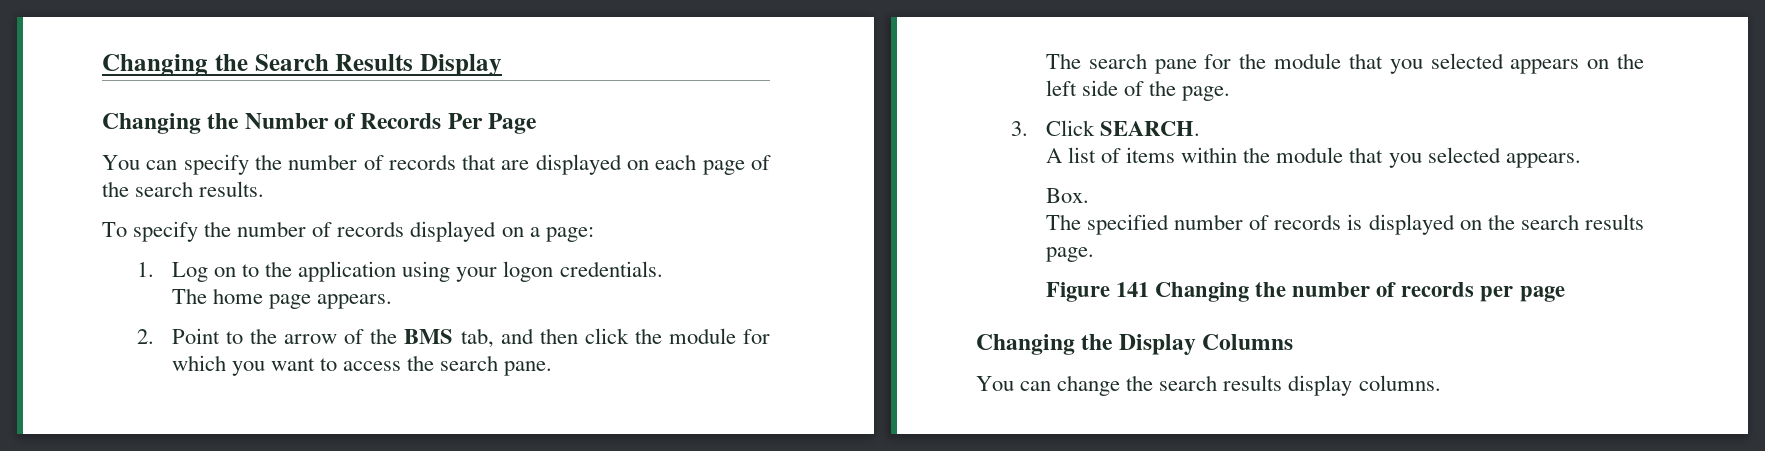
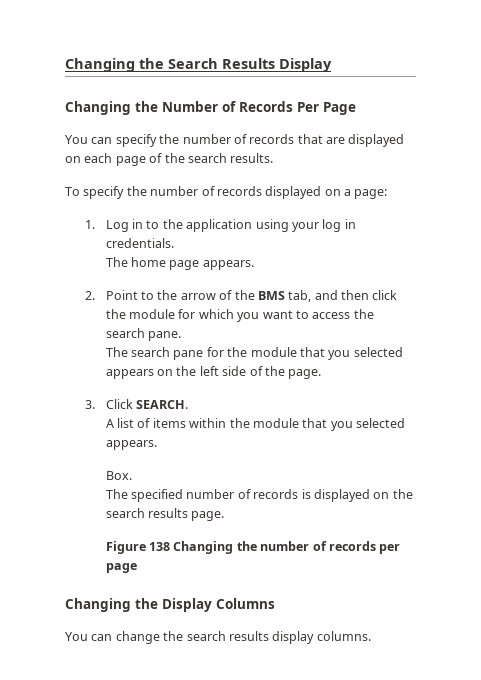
[213,267,236,277] on -> [132,219,144,229] in
[503,261,554,282] logon -> [322,219,356,232] log in
[1115,282,1149,297] 141 -> [149,542,171,551] 138

